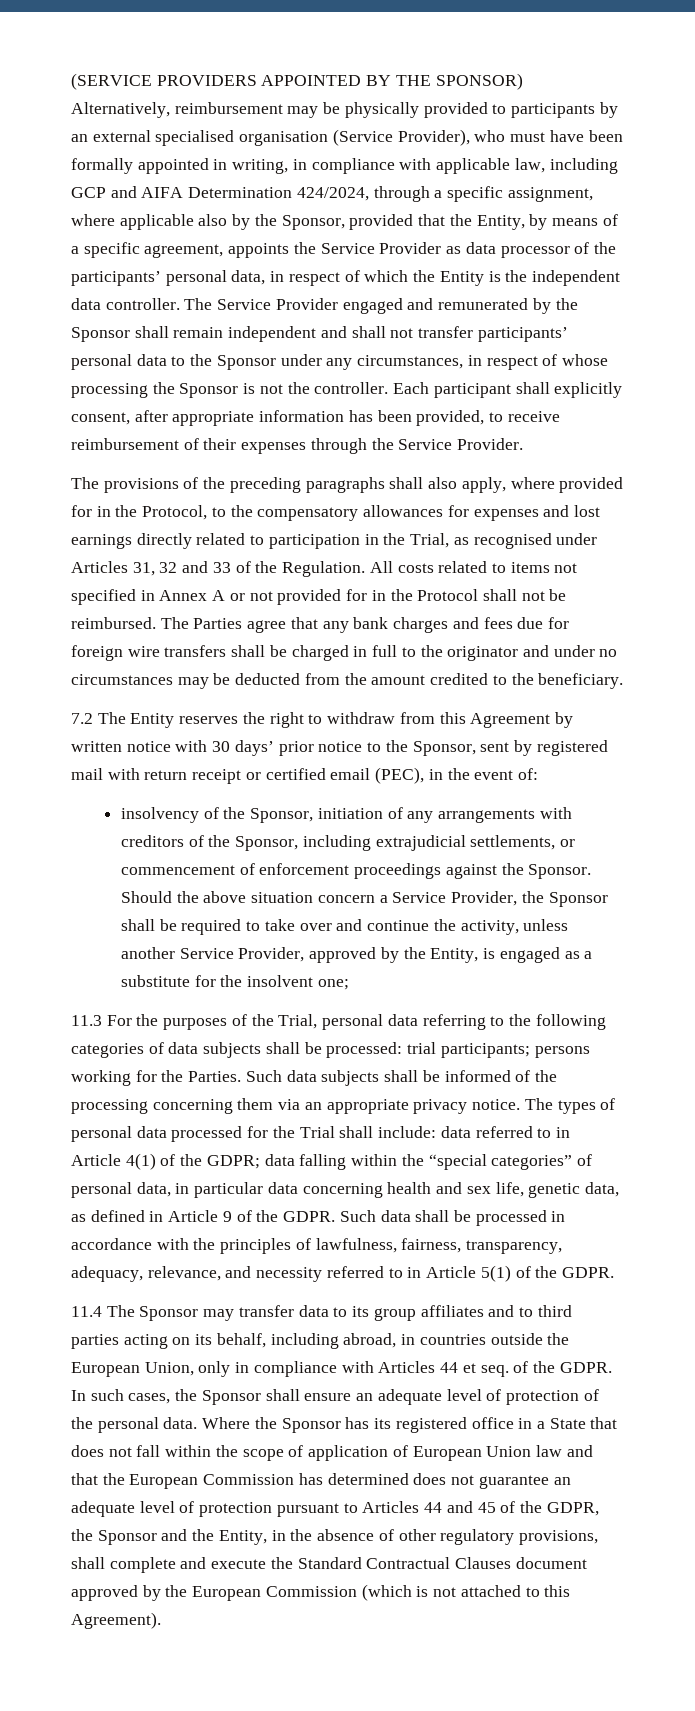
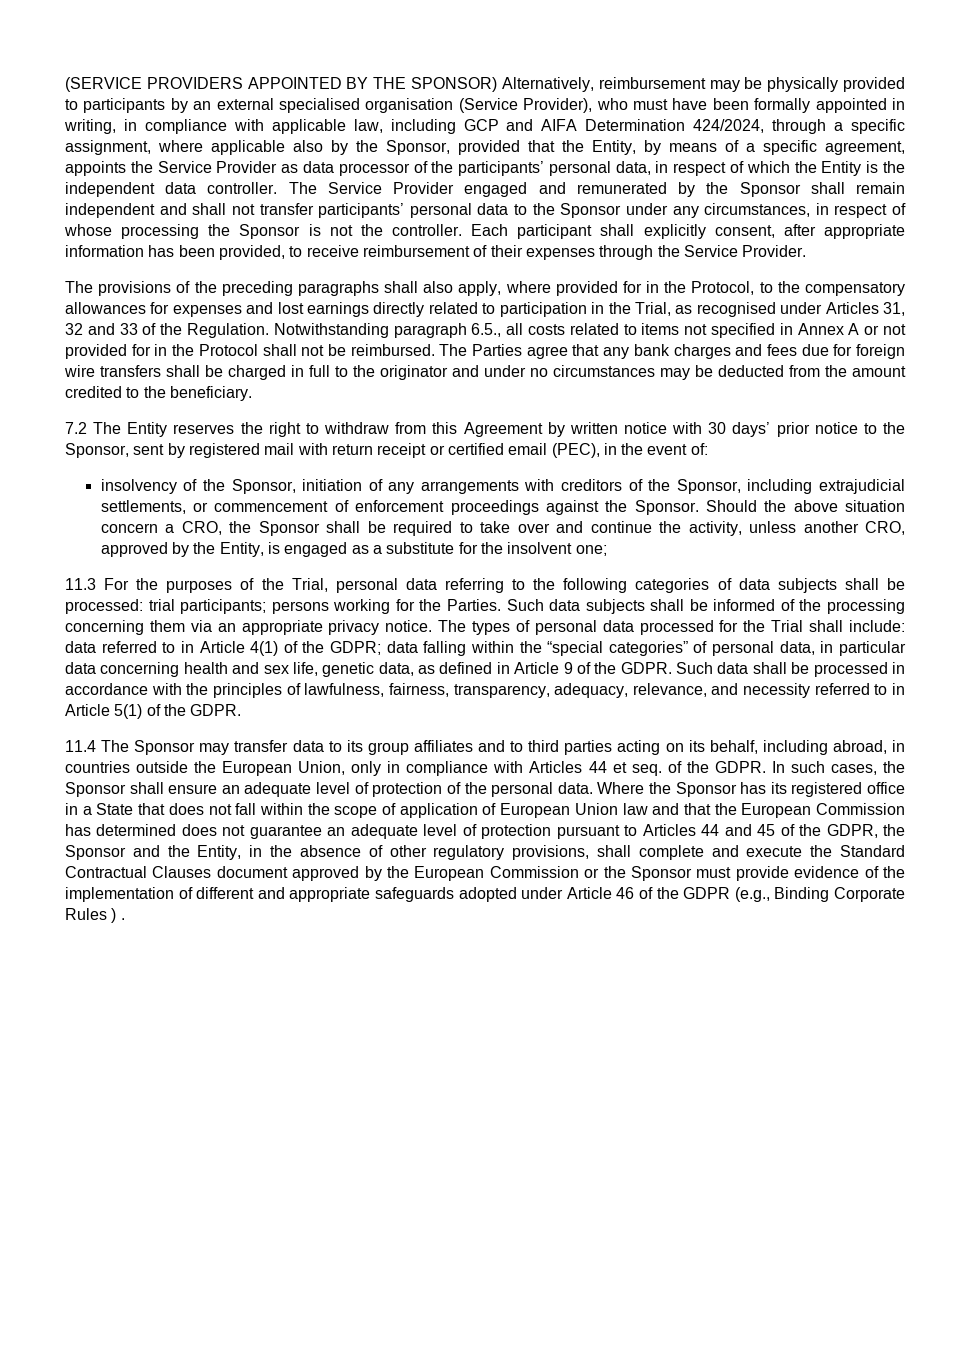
[369,561,393,573] All -> [273,323,524,338] Notwithstanding paragraph 6.5., all
[392,891,518,906] Service Provider, -> [181,521,222,535] CRO,
[179,947,305,962] Service Provider, -> [865,521,906,535] CRO,
[361,1584,571,1601] [71,1612,161,1629] (which is not attached to this Agreement). -> [584,866,905,881] [65,887,906,902] [65,908,125,923] or the Sponsor must provide evidence of the implementation of different and appropriate safeguards adopted under Article 46 of the GDPR (e.g., Binding Corporate Rules ) .

